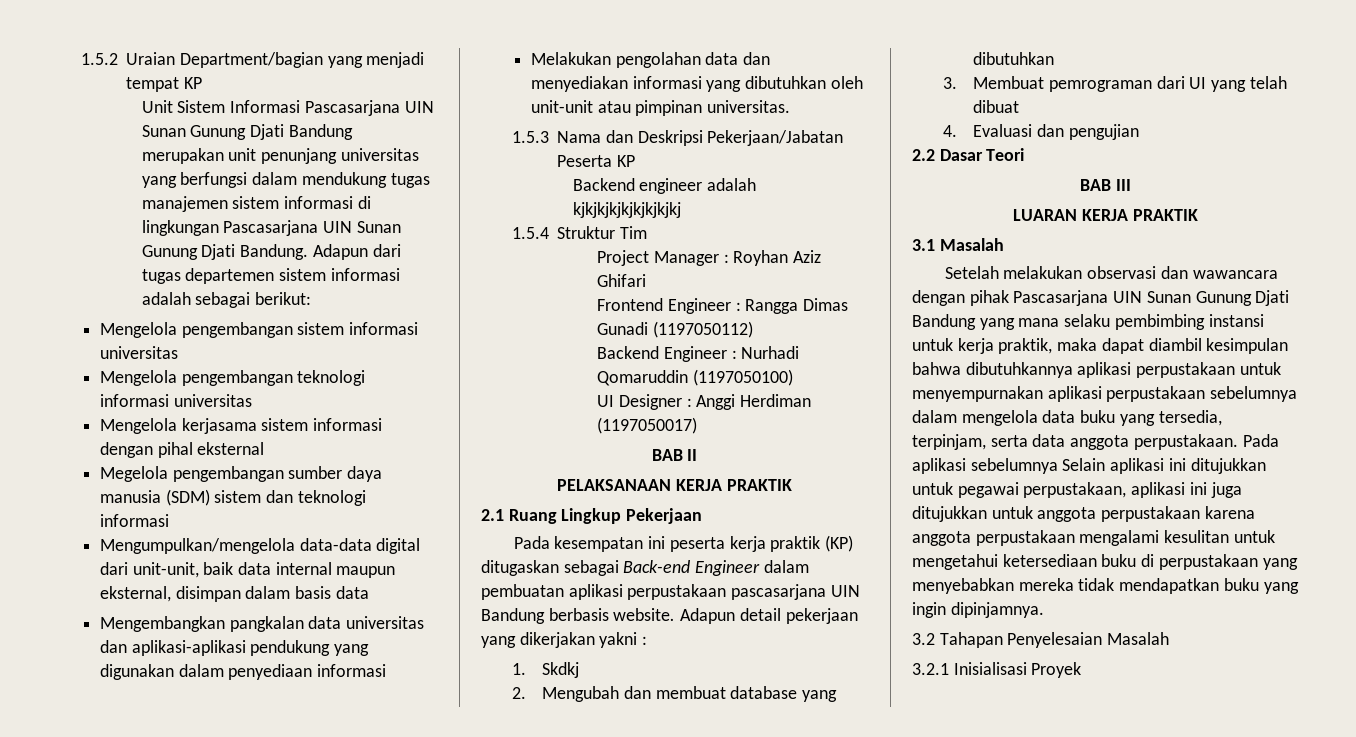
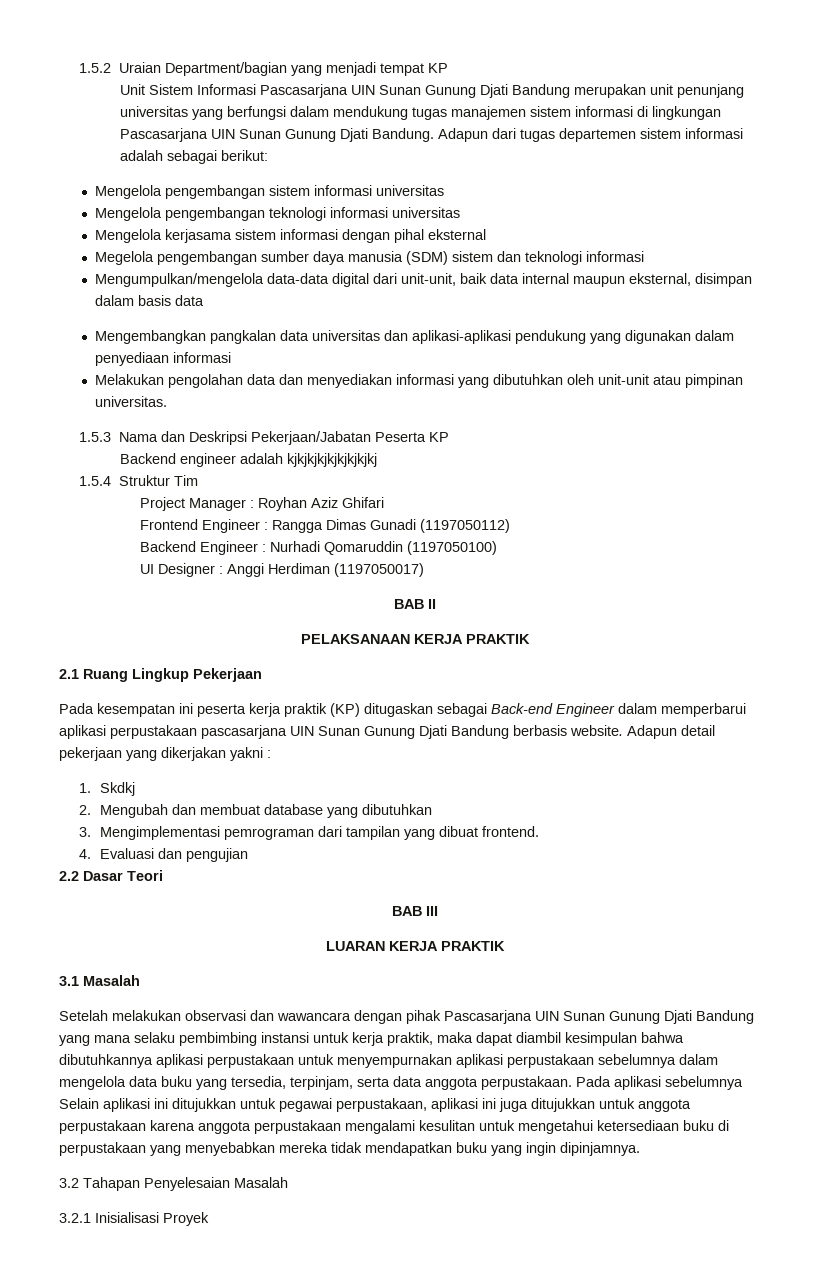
[481,584,564,600] pembuatan -> [661,703,746,717] memperbarui
(860, 591) none -> [318,725,447,739] Sunan Gunung Djati
[973,76,1045,89] Membuat -> [99,826,220,840] Mengimplementasi
[1189,76,1287,92] UI yang telah -> [345,826,435,840] tampilan yang
(1020, 106) none -> [481,826,539,837] frontend.

